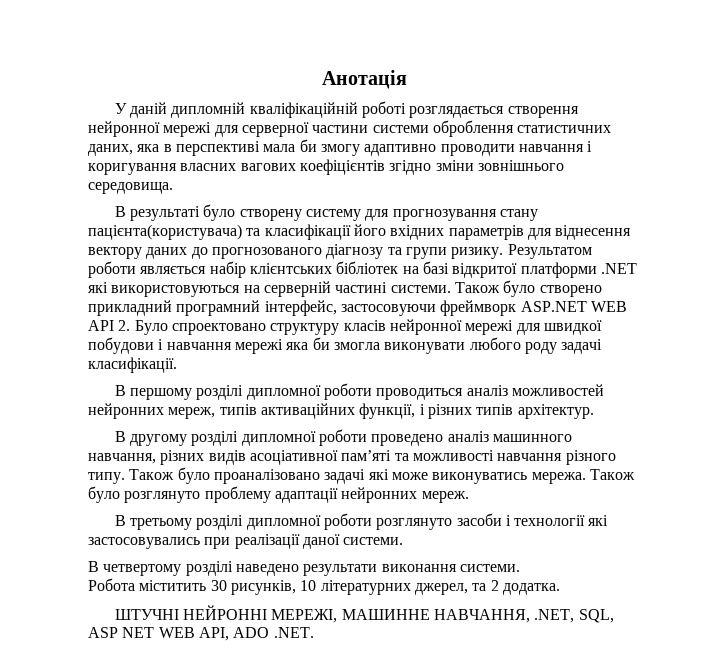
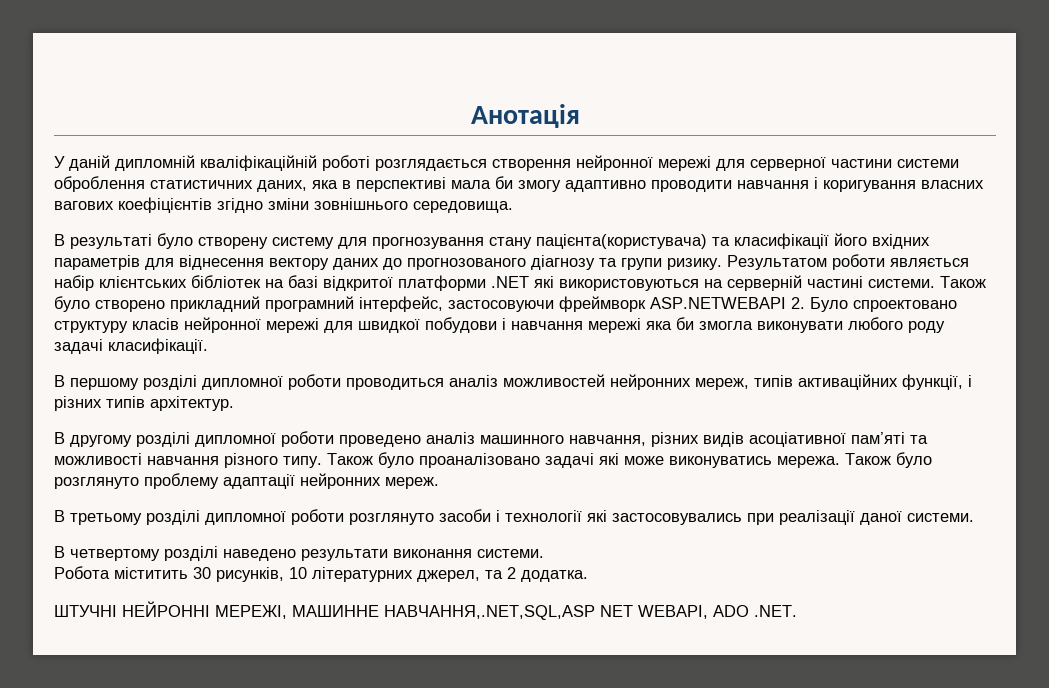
[520,301,627,312] [88,320,114,331] ASP.NET WEB API -> [650,297,786,309] ASP.NETWEBAPI
[433,609,614,623] [88,627,229,641] НАВЧАННЯ, .NET, SQL, ASP NET WEB API, -> [384,605,708,620] НАВЧАННЯ,.NET,SQL,ASP NET WEBAPI,

